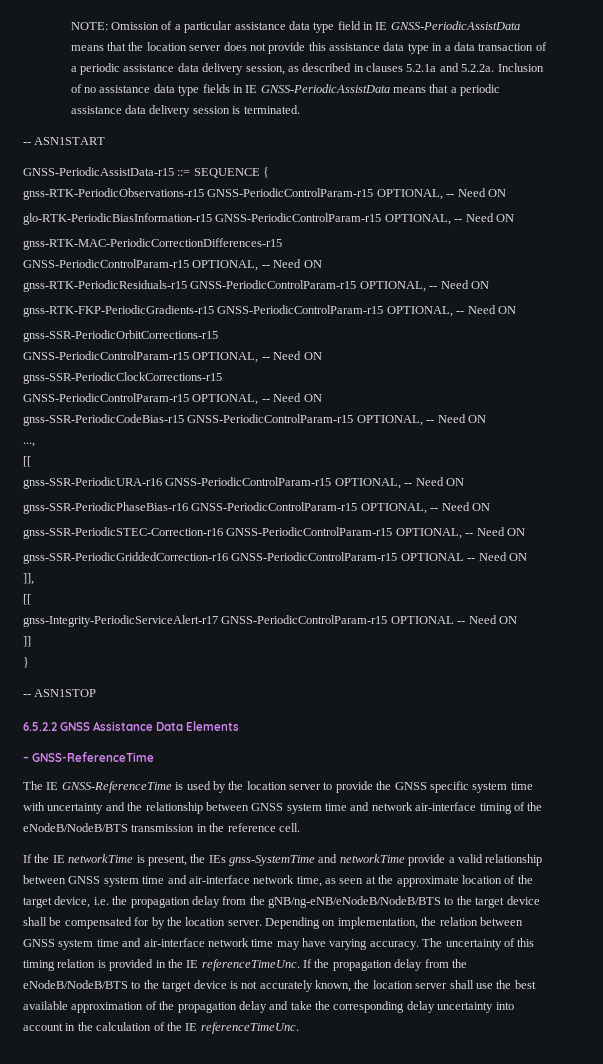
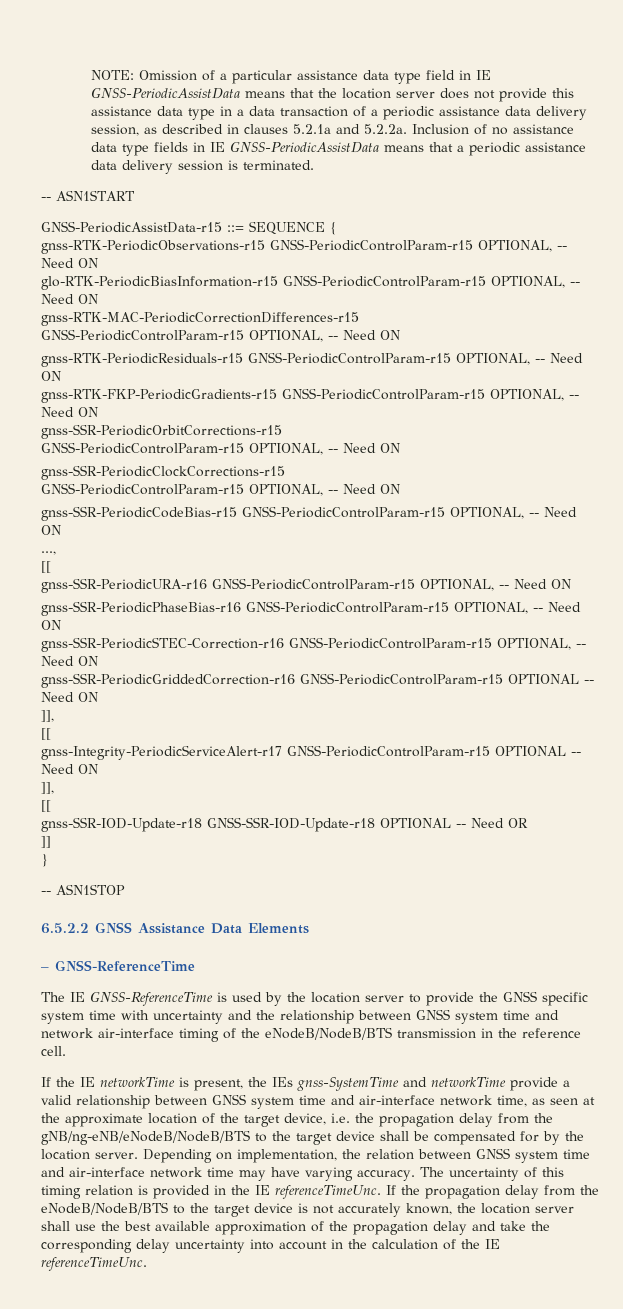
(517, 620) none -> [41,782,54,794] [41,800,51,812] [41,817,528,832] // ]], // [[ // gnss-SSR-IOD-Update-r18 GNSS-SSR-IOD-Update-r18 OPTIONAL -- Need OR

